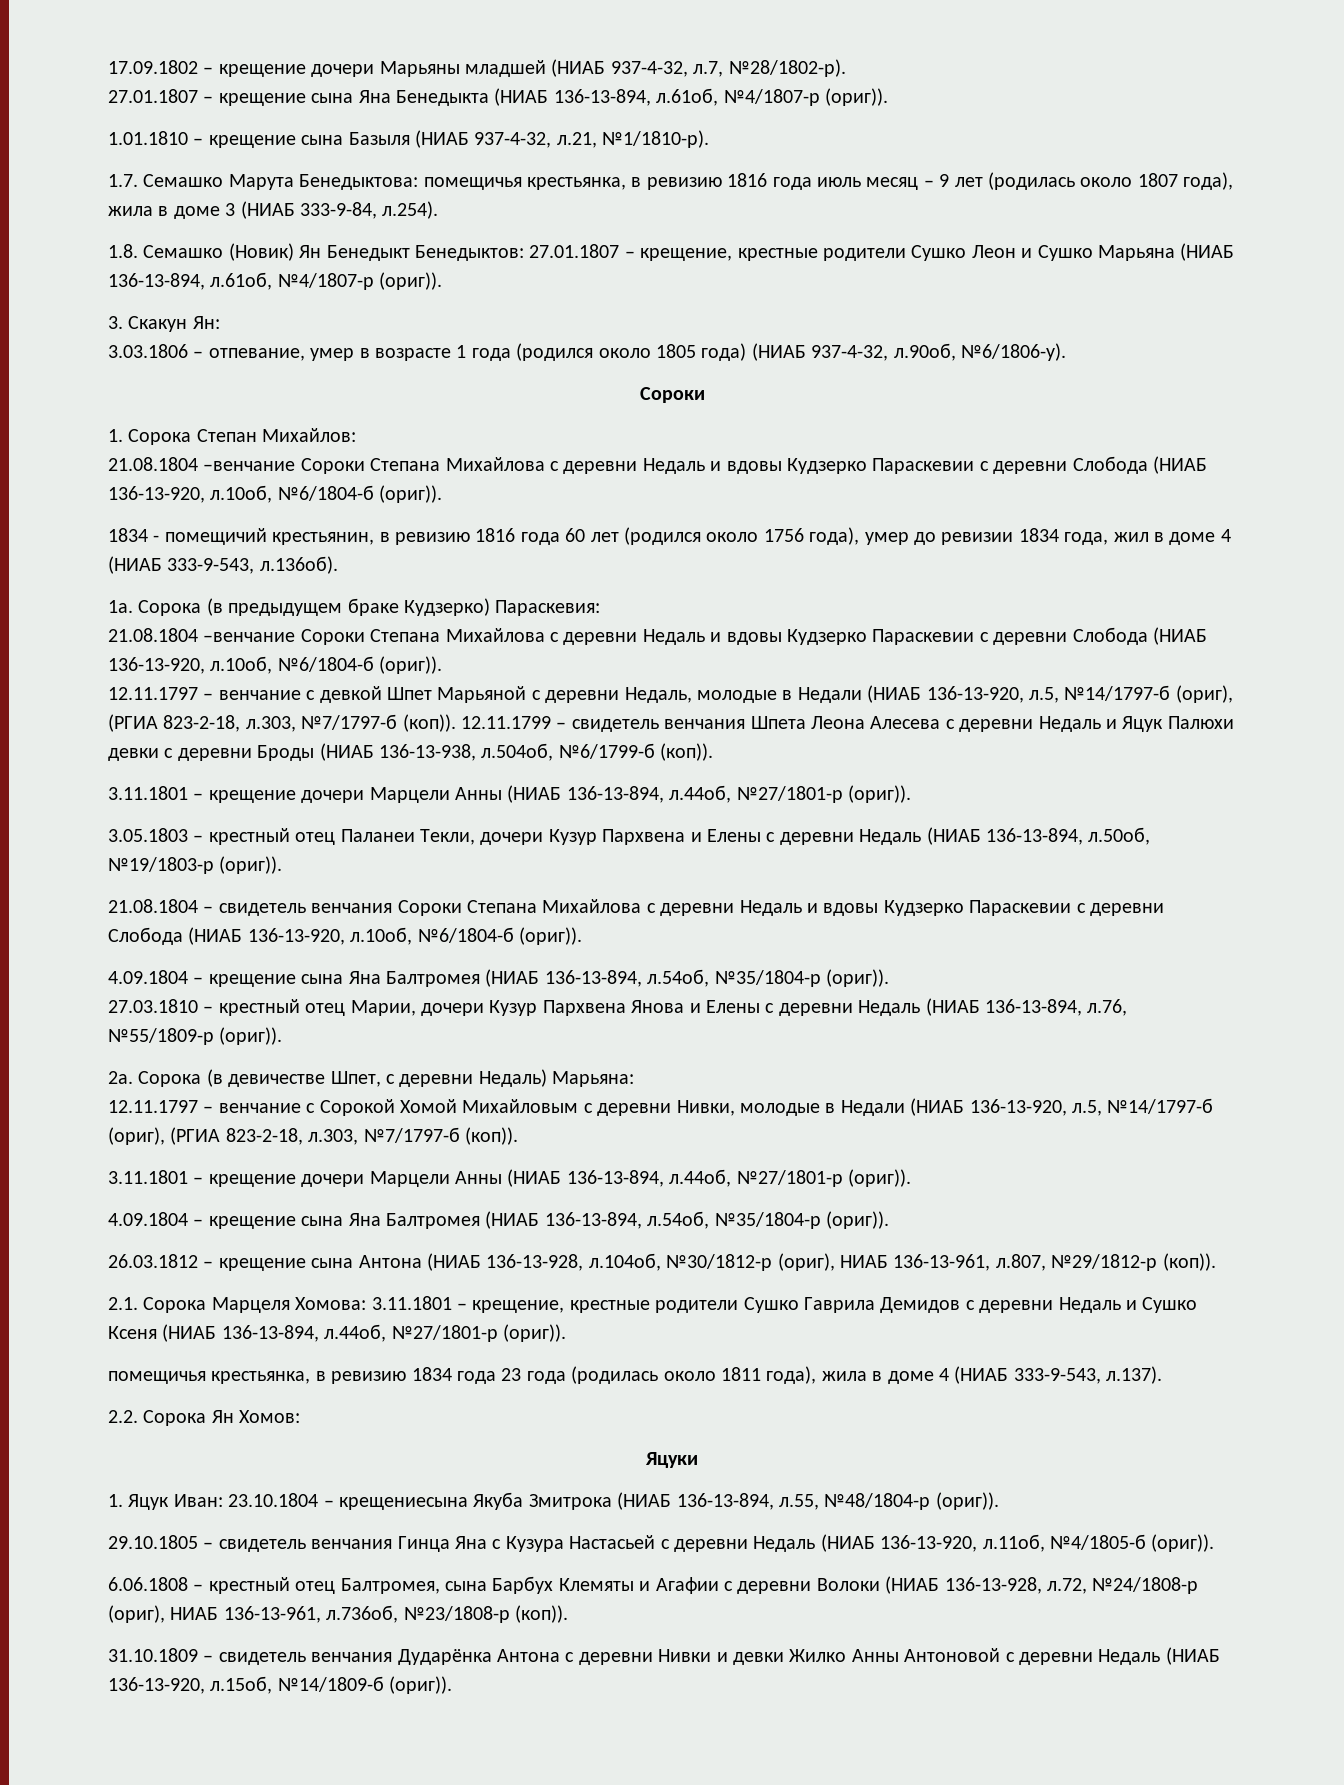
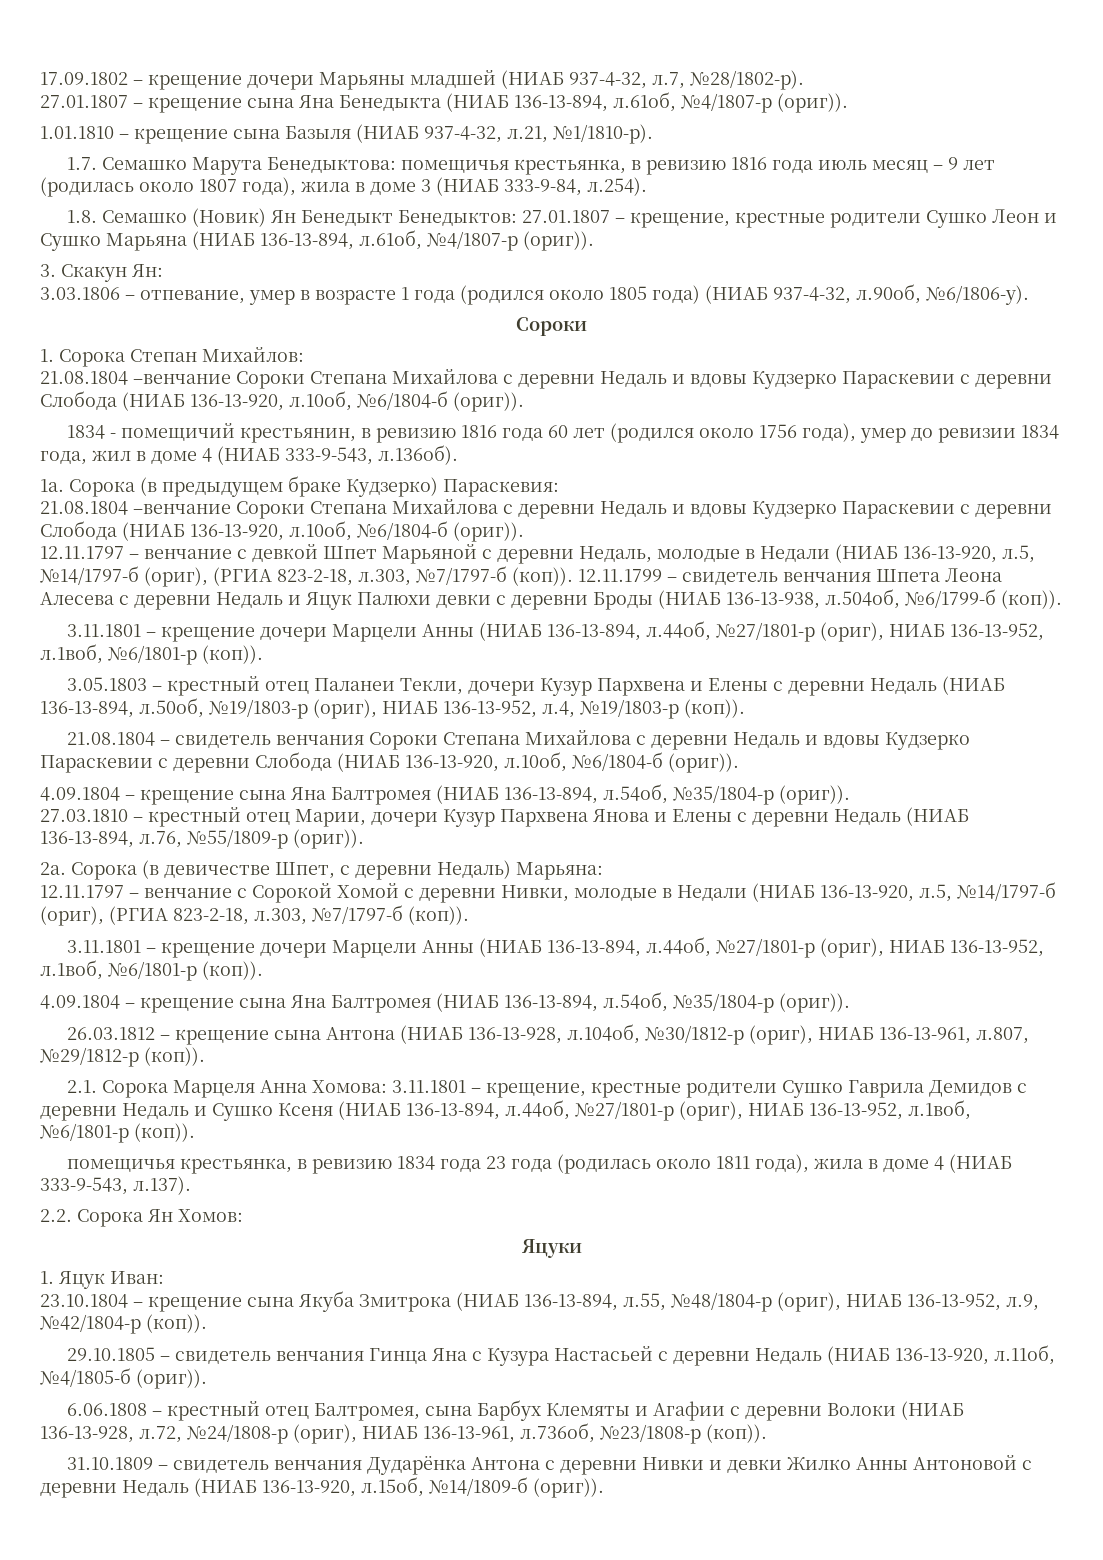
[847,785,911,803] (ориг)). -> [820,622,1045,642] [40,644,263,665] (ориг), НИАБ 136-13-952, л.1воб, №6/1801-р (коп)).
[219,856,283,874] (ориг)). -> [313,699,745,719] (ориг), НИАБ 136-13-952, л.4, №19/1803-р (коп)).
[462,1099,579,1113] Михайловым -> (399, 890) none
[847,1169,911,1187] (ориг)). -> [820,938,1045,958] [40,960,263,981] (ориг), НИАБ 136-13-952, л.1воб, №6/1801-р (коп)).
(290, 1305) none -> [260,1080,308,1093] Анна
[503,1324,566,1342] (ориг)). -> [679,1100,971,1121] [40,1123,195,1143] (ориг), НИАБ 136-13-952, л.1воб, №6/1801-р (коп)).
(223, 1500) none -> (164, 1277) //
[339,1497,468,1510] крещениесына -> [148,1296,294,1312] крещение сына
[935,1492,999,1510] (ориг)). -> [777,1292,1039,1312] [40,1314,207,1334] (ориг), НИАБ 136-13-952, л.9, №42/1804-р (коп)).

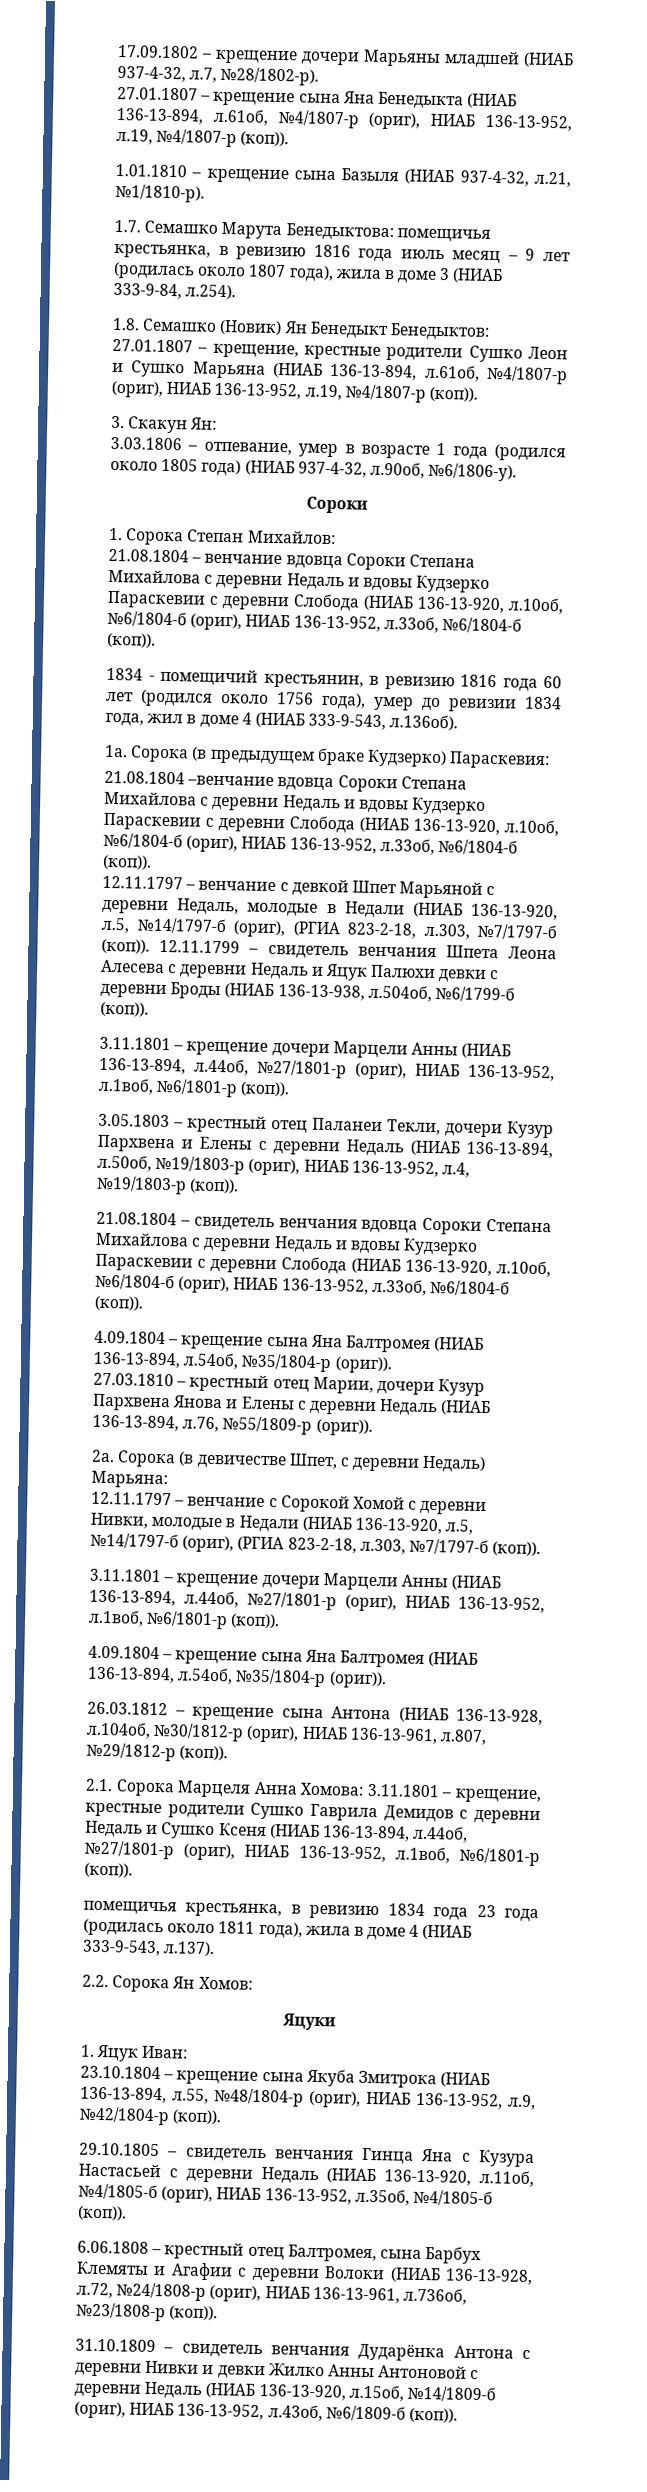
[777,93,848,113] (ориг)). -> [368,112,572,132] [116,128,290,148] (ориг), НИАБ 136-13-952, л.19, №4/1807-р (коп)).
[523,231,594,251] (ориг)). -> [111,380,478,403] (ориг), НИАБ 136-13-952, л.19, №4/1807-р (коп)).
[133,374,231,384] –венчание -> [191,553,343,570] – венчание вдовца
[453,392,524,412] (ориг)). -> [190,613,522,634] [107,632,156,648] (ориг), НИАБ 136-13-952, л.33об, №6/1804-б (коп)).
(231, 509) none -> [277,777,335,792] вдовца
[453,522,524,542] (ориг)). -> [186,835,518,856] [102,854,152,870] (ориг), НИАБ 136-13-952, л.33об, №6/1804-б (коп)).
(365, 740) none -> [361,1219,419,1234] вдовца
[668,753,739,773] (ориг)). -> [178,1276,510,1297] [94,1295,144,1311] (ориг), НИАБ 136-13-952, л.33об, №6/1804-б (коп)).
[136,1369,207,1389] (ориг)). -> [161,2186,493,2207] [77,2205,127,2221] (ориг), НИАБ 136-13-952, л.35об, №4/1805-б (коп)).
[533,1478,604,1498] (ориг)). -> [74,2401,458,2423] (ориг), НИАБ 136-13-952, л.43об, №6/1809-б (коп)).

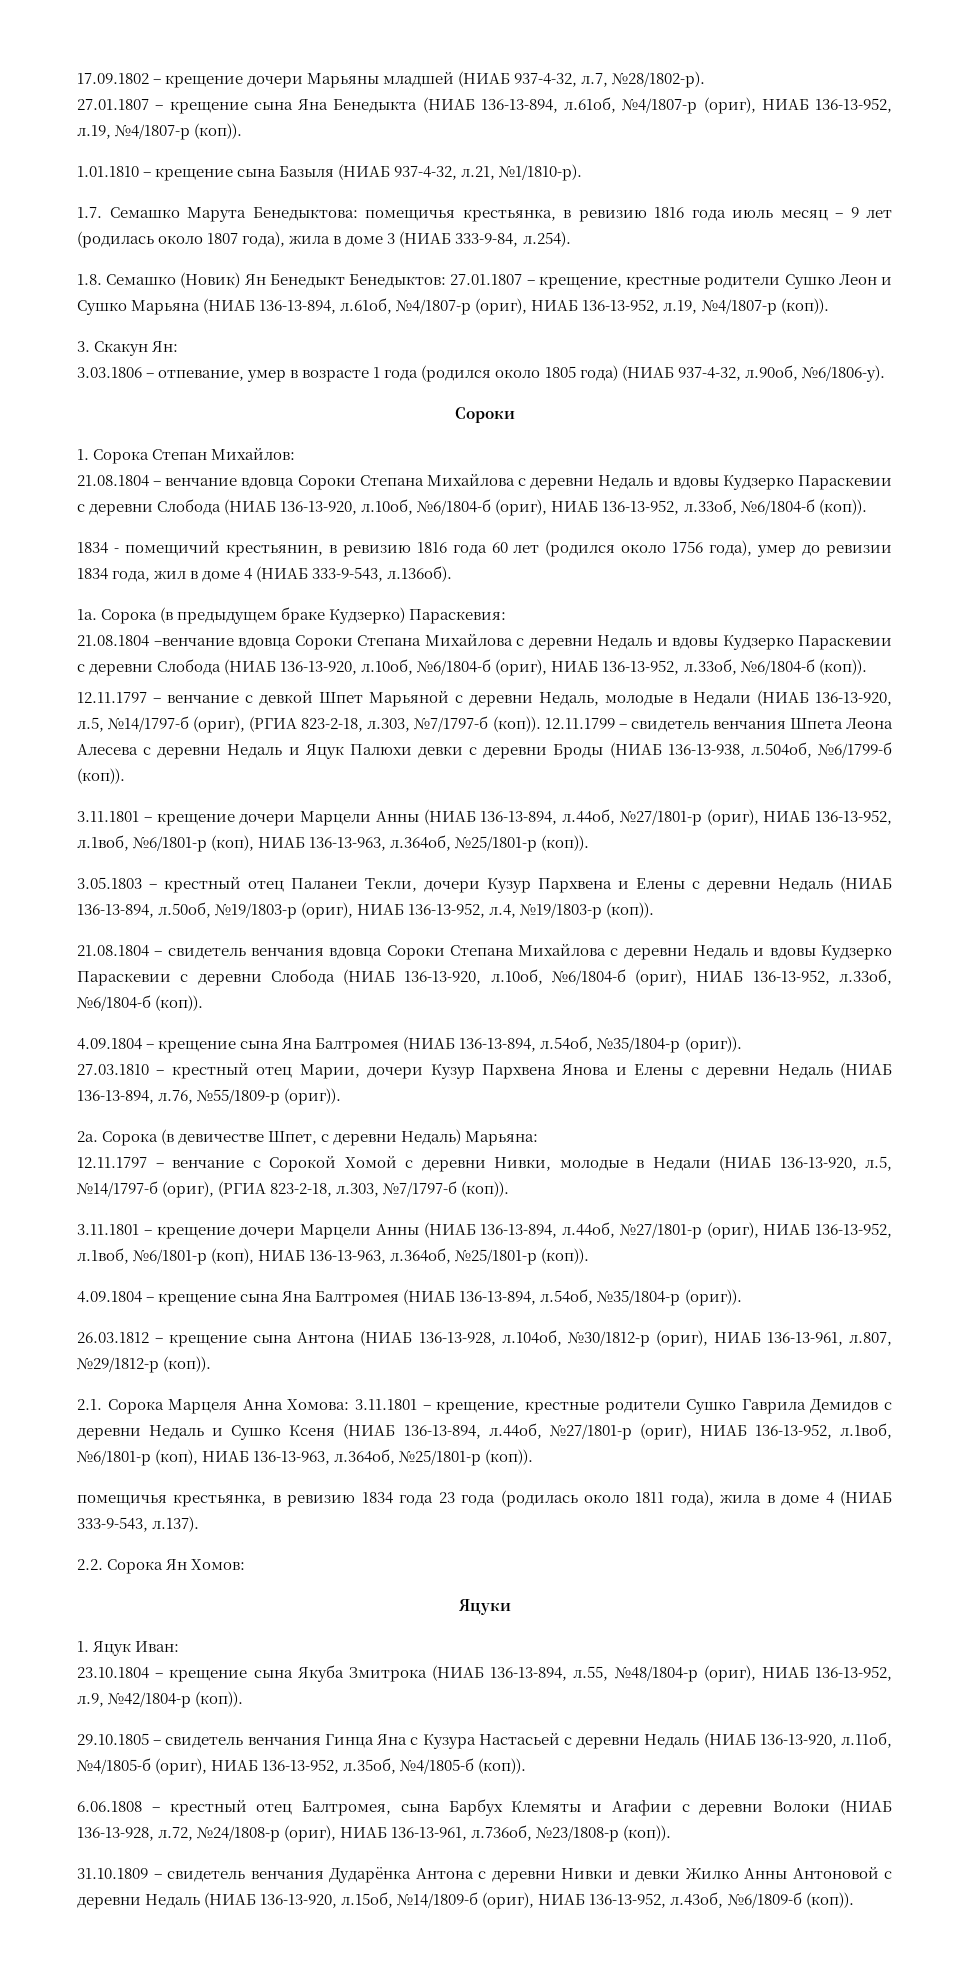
(239, 1088) none -> [211,835,538,852] (коп), НИАБ 136-13-963, л.364об, №25/1801-р
(229, 1620) none -> [211,1248,538,1265] (коп), НИАБ 136-13-963, л.364об, №25/1801-р
(540, 1857) none -> [155,1449,482,1466] (коп), НИАБ 136-13-963, л.364об, №25/1801-р

